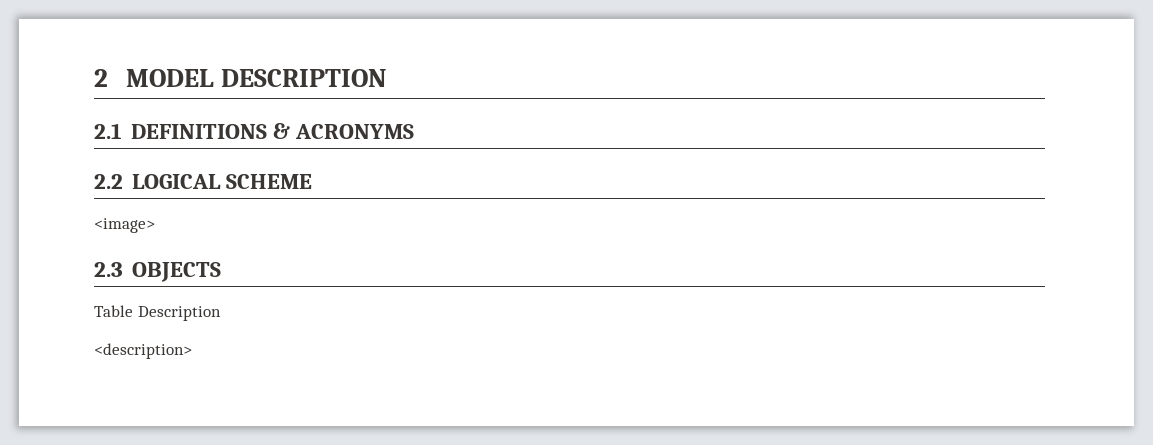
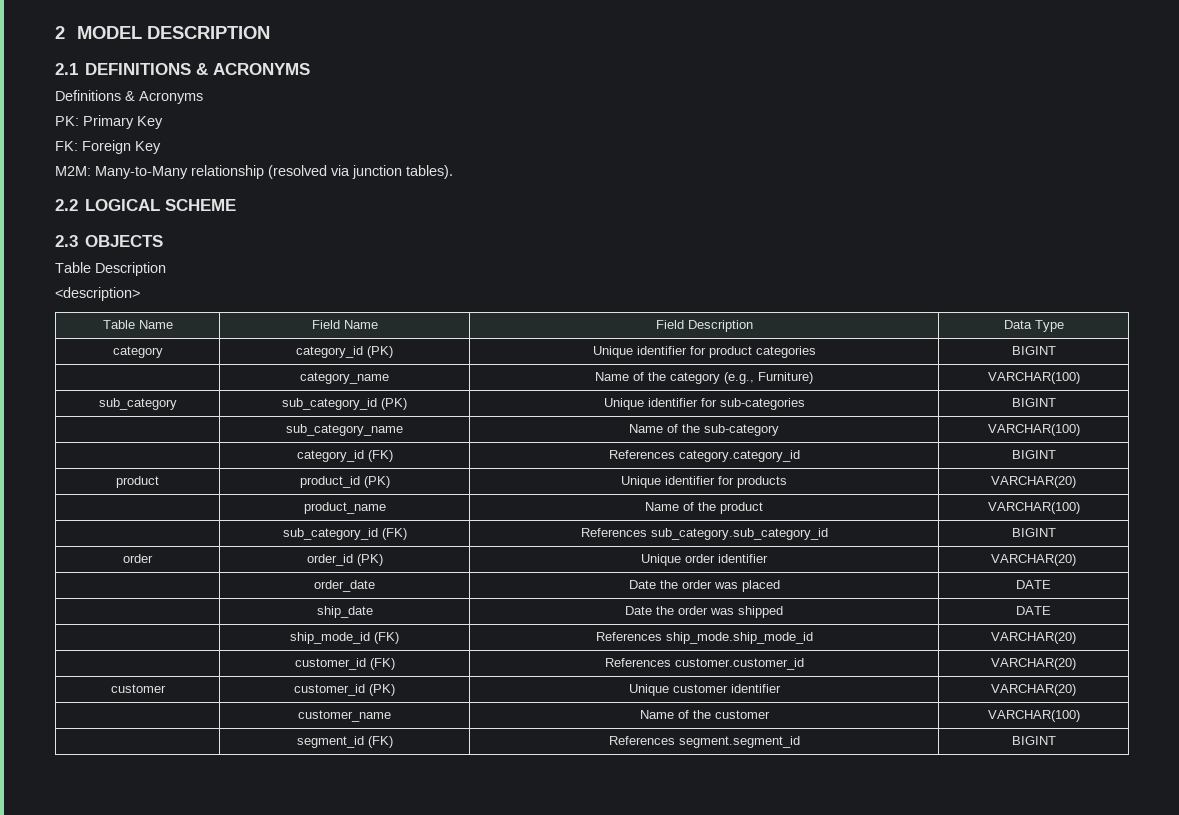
(414, 131) none -> [55,90,203,104] [55,115,163,129] [55,140,161,154] [55,165,453,179] // Definitions & Acronyms // PK: Primary Key // FK: Foreign Key // M2M: Many-to-Many relationship (resolved via junction tables).
[94,218,155,233] // <image> -> (237, 205) none
(192, 351) none -> [102,320,173,329] [311,320,378,329] [655,320,753,332] [1003,320,1064,332] [112,346,163,358] [296,346,393,358] [592,346,816,358] [1011,346,1056,355] [300,372,389,384] [595,372,813,384] [987,372,1080,384] [98,398,177,410] [282,398,407,410] [603,398,805,410] [1011,398,1056,407] [286,424,403,436] [629,424,779,436] [987,424,1080,436] [296,450,393,462] [608,450,800,462] [1011,450,1056,459] [116,476,159,488] [299,476,390,488] [621,476,787,488] [991,476,1076,488] [303,502,386,514] [645,502,763,514] [987,502,1080,514] [282,528,407,540] [580,528,828,540] [1011,528,1056,537] [123,554,153,563] [306,554,383,566] [641,554,768,566] [991,554,1076,566] [314,580,375,592] [628,580,780,592] [1016,580,1051,589] [316,606,373,618] [625,606,783,618] [1016,606,1051,615] [290,632,399,644] [595,632,813,644] [991,632,1076,644] [294,658,395,670] [604,658,804,670] [991,658,1076,670] [110,684,166,693] [294,684,395,696] [628,684,781,696] [991,684,1076,696] [298,710,391,722] [639,710,770,719] [987,710,1080,722] [296,736,393,748] [608,736,800,748] [1011,736,1056,745] // Table Name | Field Name | Field Description | Data Type // category | category_id (PK) | Unique identifier for product categories | BIGINT // | category_name | Name of the category (e.g., Furniture) | VARCHAR(100) // sub_category | sub_category_id (PK) | Unique identifier for sub-categories | BIGINT // | sub_category_name | Name of the sub-category | VARCHAR(100) // | category_id (FK) | References category.category_id | BIGINT // product | product_id (PK) | Unique identifier for products | VARCHAR(20) // | product_name | Name of the product | VARCHAR(100) // | sub_category_id (FK) | References sub_category.sub_category_id | BIGINT // order | order_id (PK) | Unique order identifier | VARCHAR(20) // | order_date | Date the order was placed | DATE // | ship_date | Date the order was shipped | DATE // | ship_mode_id (FK) | References ship_mode.ship_mode_id | VARCHAR(20) // | customer_id (FK) | References customer.customer_id | VARCHAR(20) // customer | customer_id (PK) | Unique customer identifier | VARCHAR(20) // | customer_name | Name of the customer | VARCHAR(100) // | segment_id (FK) | References segment.segment_id | BIGINT

